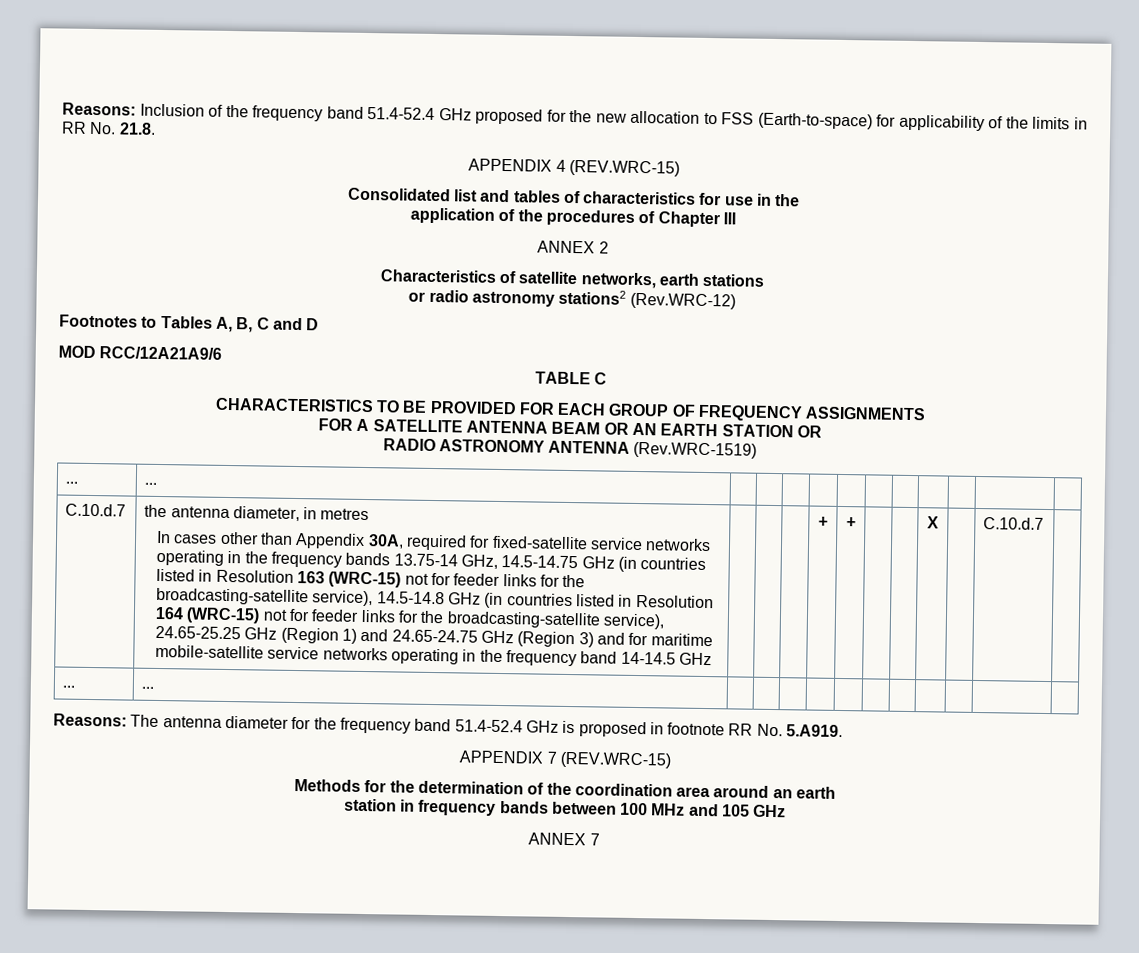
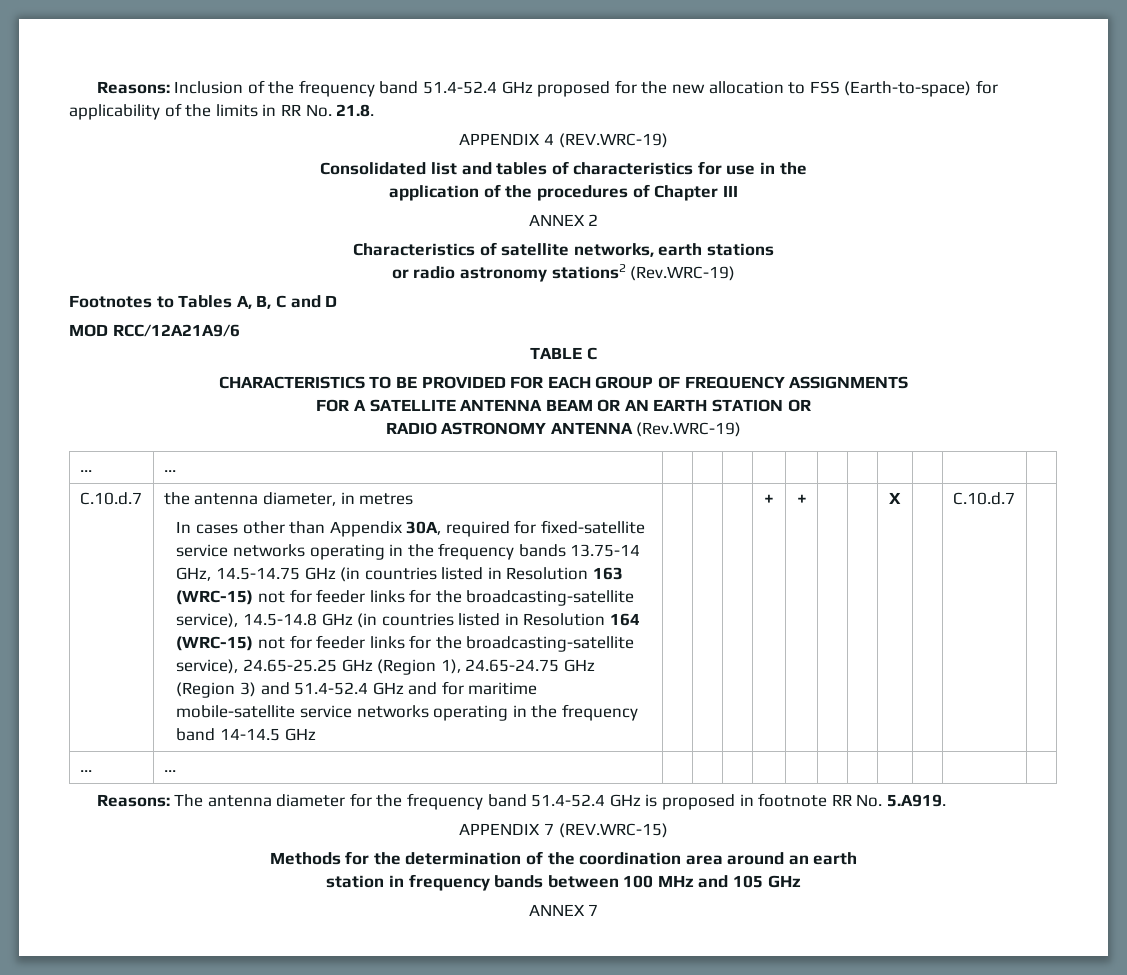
[568,159,680,177] (REV.WRC-15) -> [558,133,668,148] (REV.WRC-19)
[629,292,736,310] (Rev.WRC-12) -> [630,266,736,281] (Rev.WRC-19)
[633,441,758,459] (Rev.WRC-1519) -> [636,422,742,437] (Rev.WRC-19)
[342,628,389,644] 1) and -> [440,659,461,674] 1),
(625, 638) none -> [294,682,438,695] 51.4-52.4 GHz and

